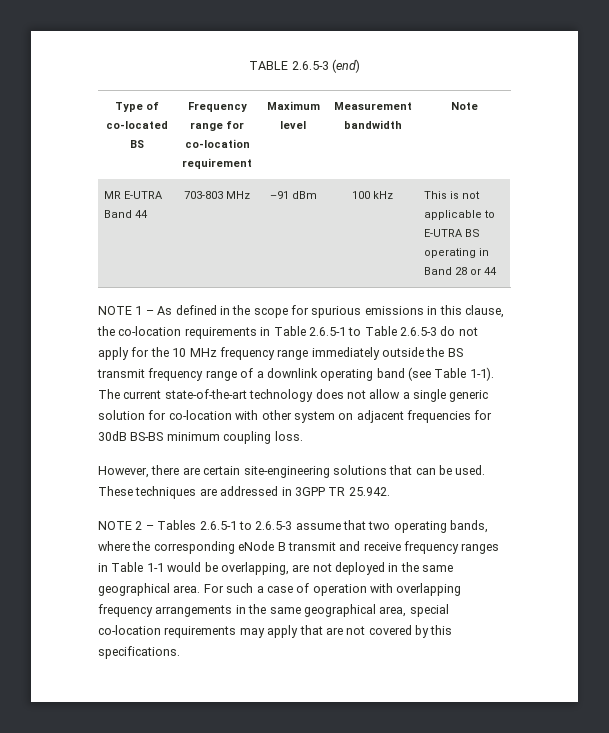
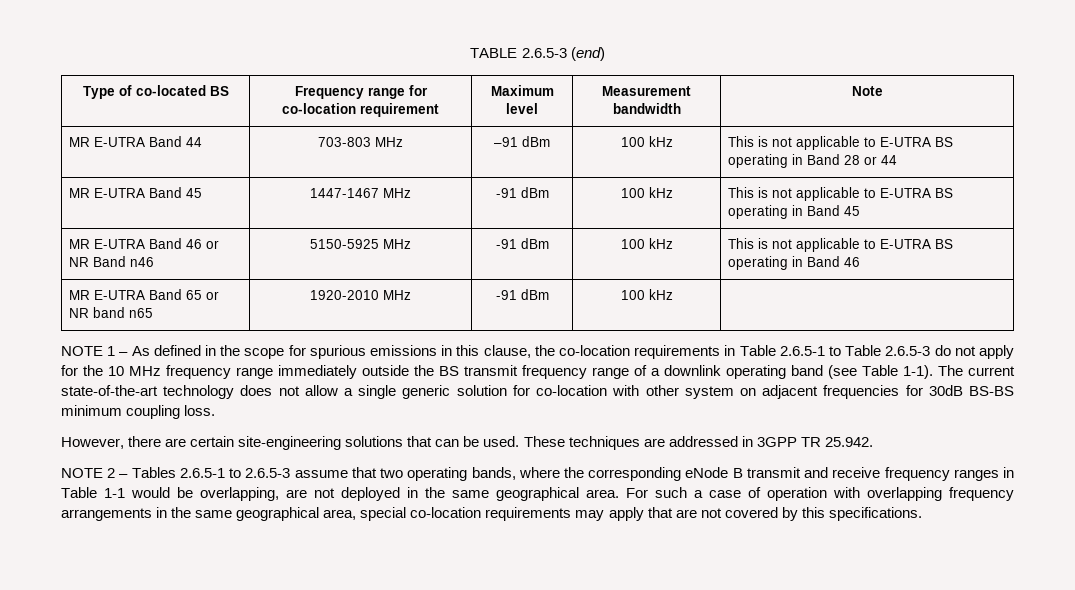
(498, 271) none -> [68,187,202,198] [310,188,411,198] [495,187,549,198] [620,187,673,198] [727,187,953,201] [727,205,860,219] [68,238,219,249] [68,256,154,267] [310,239,411,249] [495,238,549,249] [620,238,673,249] [727,238,953,252] [727,256,860,270] [68,289,219,300] [68,307,153,318] [310,290,411,300] [495,289,549,300] [620,289,673,300] // MR E-UTRA Band 45 | 1447-1467 MHz | -91 dBm | 100 kHz | This is not applicable to E-UTRA BS operating in Band 45 // MR E-UTRA Band 46 or NR Band n46 | 5150-5925 MHz | -91 dBm | 100 kHz | This is not applicable to E-UTRA BS operating in Band 46 // MR E-UTRA Band 65 or NR band n65 | 1920-2010 MHz | -91 dBm | 100 kHz |

